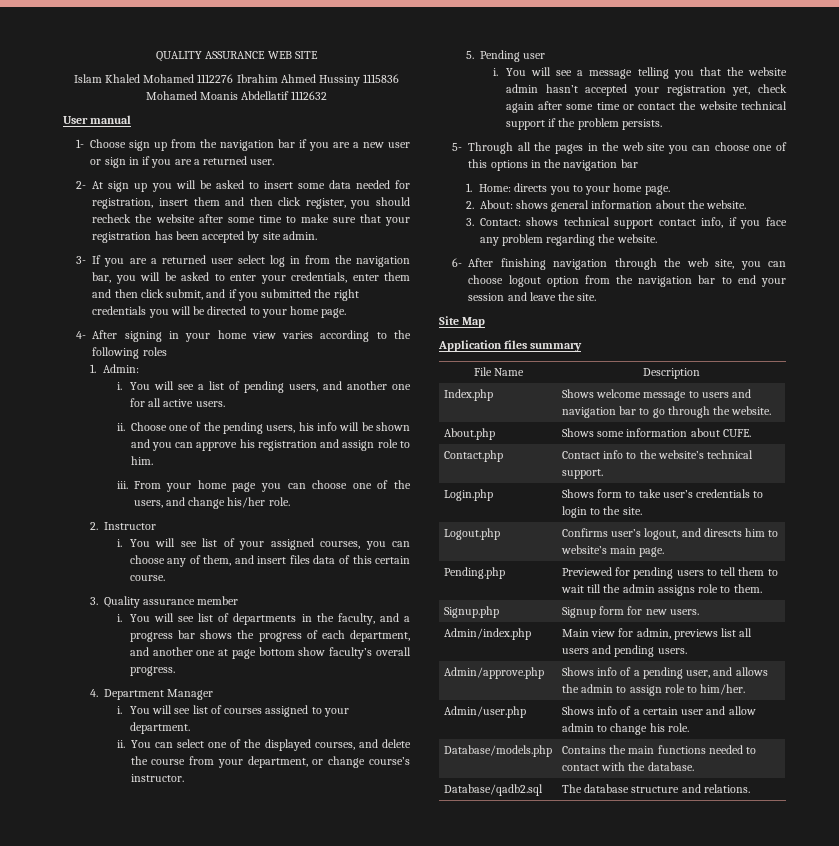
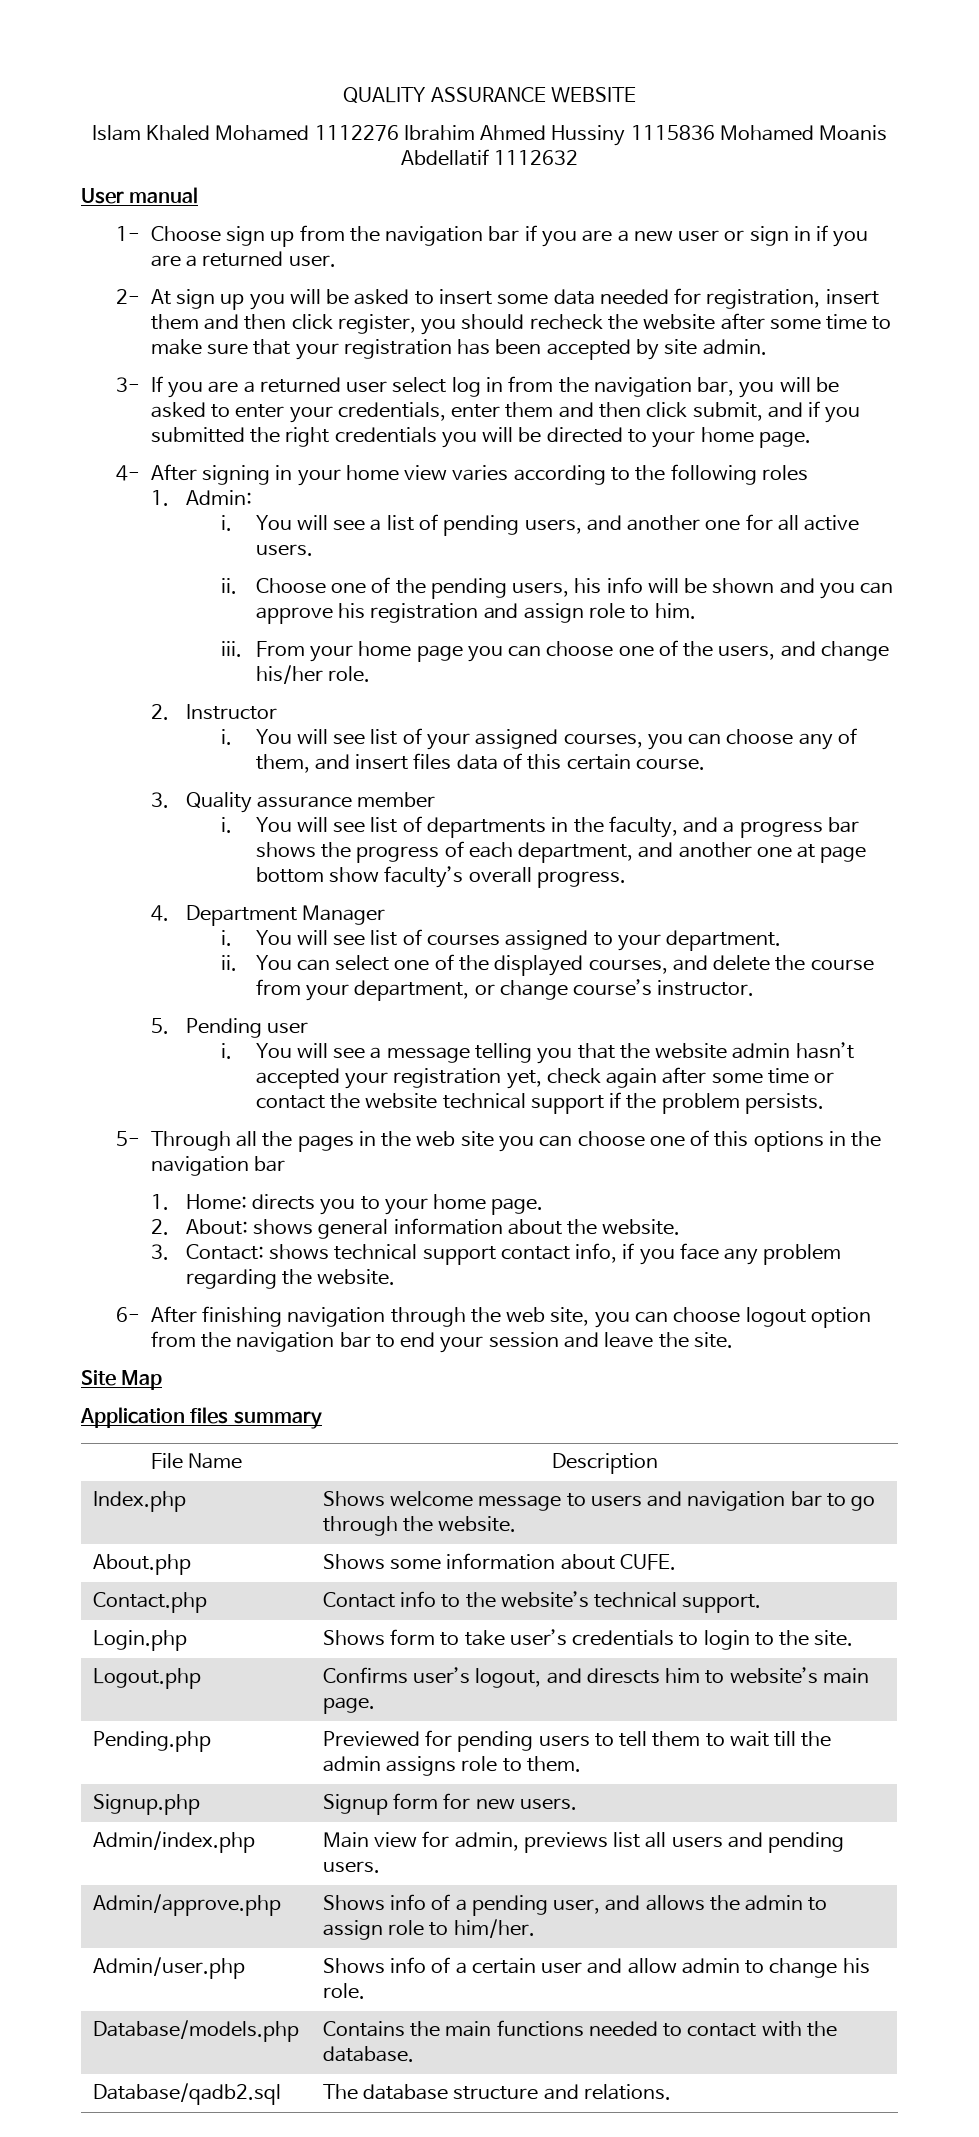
[267,51,318,59] WEB SITE -> [550,87,636,103] WEBSITE

